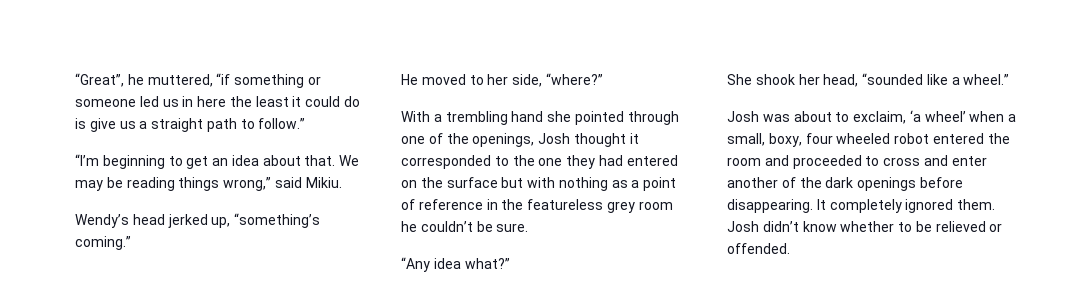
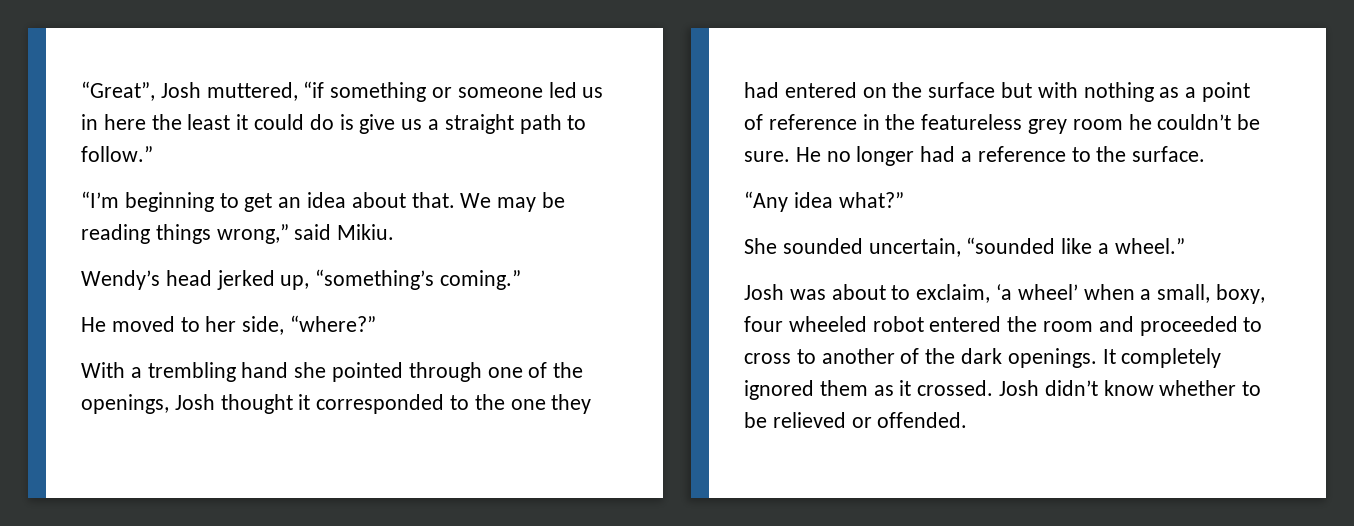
[127,74,144,85] he -> [160,82,201,98] Josh
(529, 227) none -> [795,146,1206,166] He no longer had a reference to the surface.
[755,74,859,87] shook her head, -> [782,238,961,257] sounded uncertain,
[923,155,987,166] and enter -> [796,349,816,364] to
[857,177,963,191] [727,199,996,213] openings before disappearing. It completely ignored them. -> [1007,348,1222,368] [744,380,994,400] openings. It completely ignored them as it crossed.

